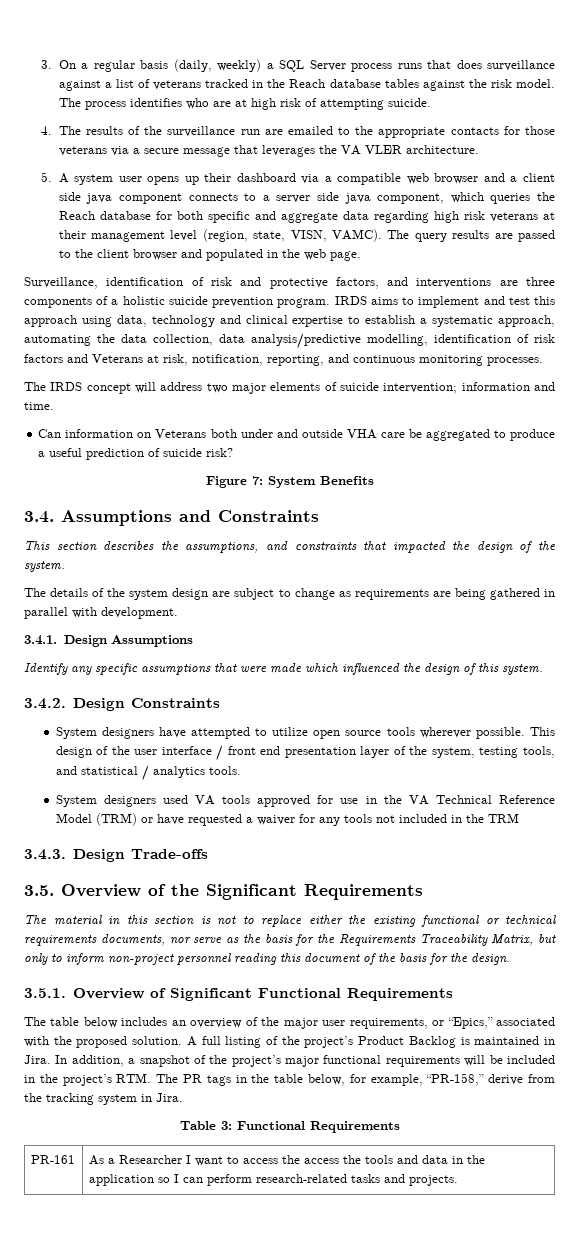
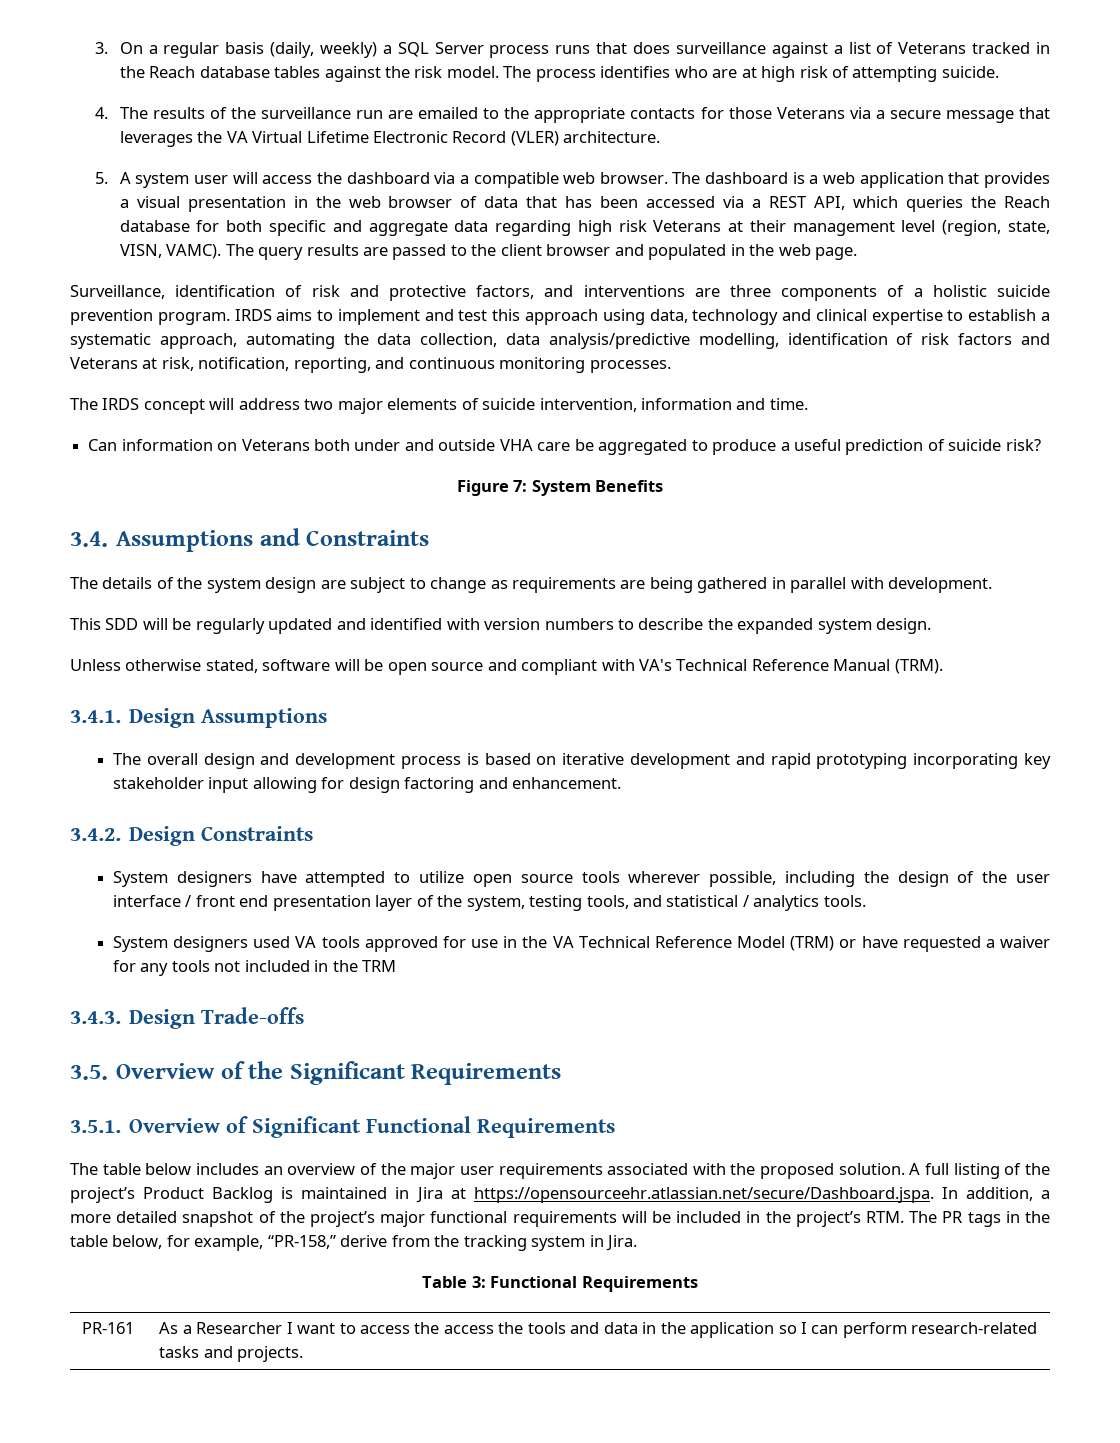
[153,80,202,90] veterans -> [898,42,967,54] Veterans
[58,146,107,156] veterans -> [776,107,845,119] Veterans
[364,145,402,154] VLER -> [252,131,559,146] Virtual Lifetime Electronic Record (VLER)
[147,173,232,185] opens up their -> [232,172,342,184] will access the
[434,173,556,184] [58,192,445,204] browser and a client side java component connects to a server side java component, -> [599,172,1050,188] [119,196,846,212] browser. The dashboard is a web application that provides a visual presentation in the web browser of data that has been accessed via a REST API,
[489,212,538,222] veterans -> [653,220,722,232] Veterans
[383,383,458,394] intervention; -> [539,398,637,412] intervention,
[24,541,556,553] [24,561,65,572] // This section describes the assumptions, and constraints that impacted the design of the system. -> (430, 538) none
[24,635,193,647] [24,663,543,675] 3.4.1. Design Assumptions // Identify any specific assumptions that were made which influenced the design of this system. -> [70,618,932,634] [70,659,943,675] [70,708,328,728] [112,753,1051,769] [112,777,622,793] This SDD will be regularly updated and identified with version numbers to describe the expanded system design. // Unless otherwise stated, software will be open source and compliant with VA's Technical Reference Manual (TRM). // 3.4.1. Design Assumptions // The overall design and development process is based on iterative development and rapid prototyping incorporating key stakeholder input allowing for design factoring and enhancement.
[475,727,555,739] possible. This -> [709,871,889,887] possible, including the
[24,915,556,927] [24,934,556,946] [24,953,510,965] // The material in this section is not to replace either the existing functional or technical requirements documents, nor serve as the basis for the Requirements Traceability Matrix, but only to inform non-project personnel reading this document of the basis for the design. -> (562, 1074) none
[349,1017,493,1029] requirements, or “Epics,” -> [498,1163,603,1179] requirements
[24,1055,51,1064] Jira. -> [415,1187,934,1203] Jira at https://opensourceehr.atlassian.net/secure/Dashboard.jspa.
(136, 1061) none -> [70,1211,178,1223] more detailed

